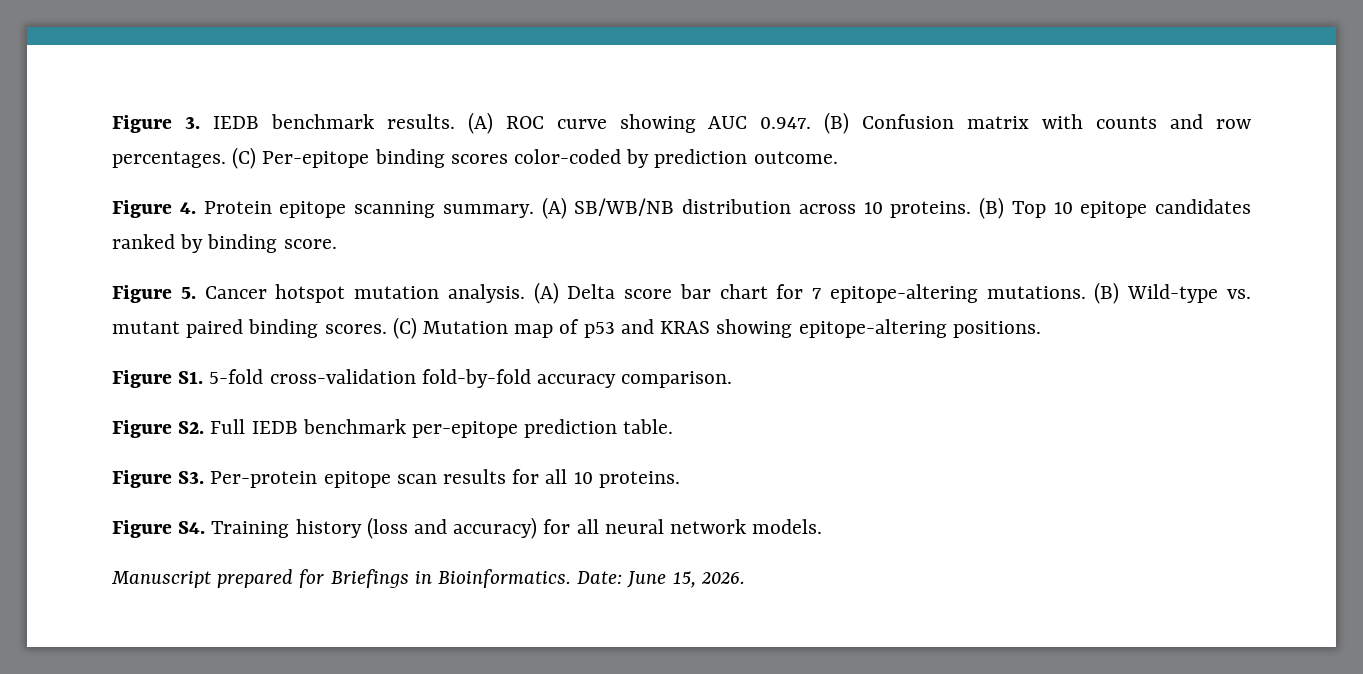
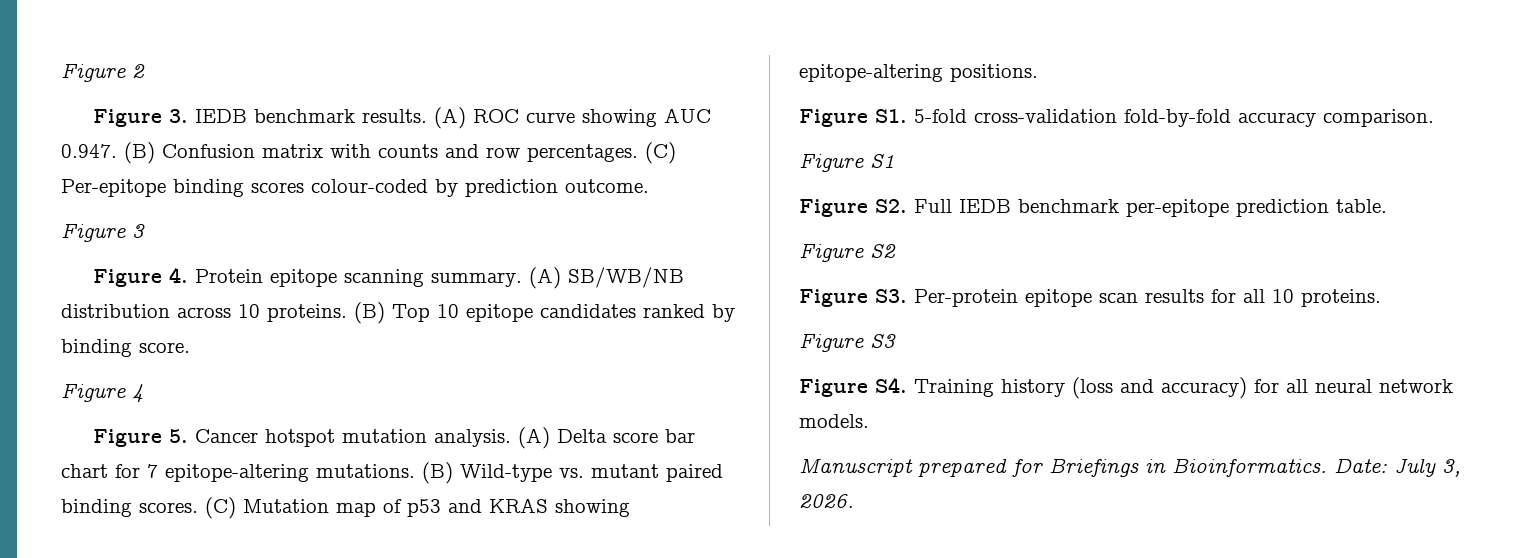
[112,115,172,133] Figure -> [61,64,145,82] [93,109,163,127] Figure 2 // Figure
[514,149,622,164] color-coded -> [311,179,428,193] colour-coded
(838, 157) none -> [61,224,145,242] // Figure 3
(337, 244) none -> [61,384,144,403] // Figure 4
(733, 379) none -> [799,154,895,172] // Figure S1
(674, 426) none -> [799,244,896,262] // Figure S2
(680, 479) none -> [799,334,896,352] // Figure S3
[627,571,696,588] June 15, -> [1394,458,1461,477] July 3,

